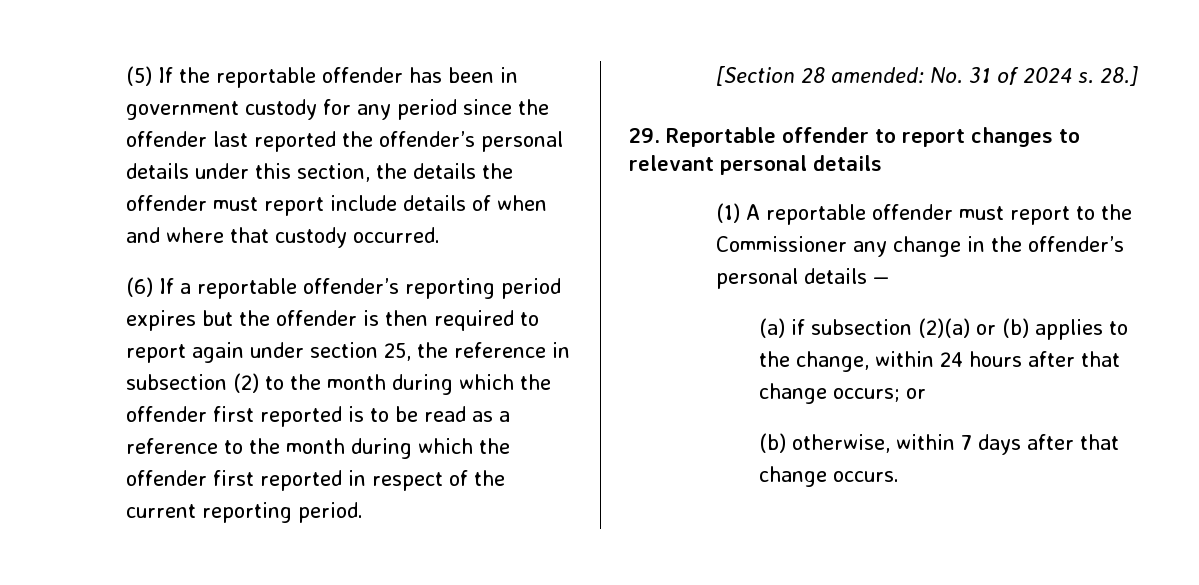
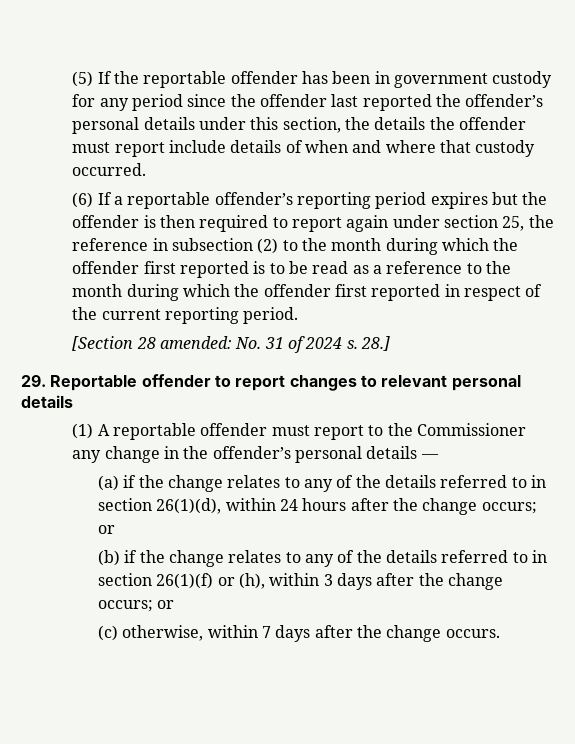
[811,318,1129,340] [759,351,870,372] subsection (2)(a) or (b) applies to the change, -> [138,475,546,492] [98,498,222,514] the change relates to any of the details referred to in section 26(1)(d),
[1081,351,1121,367] that -> [393,498,419,511] the
(787, 443) none -> [124,550,547,567] [98,573,503,590] [98,600,175,612] [98,625,119,641] if the change relates to any of the details referred to in section 26(1)(f) or (h), within 3 days after the change occurs; or // (c)
[1080,434,1120,450] that -> [357,625,383,638] the

